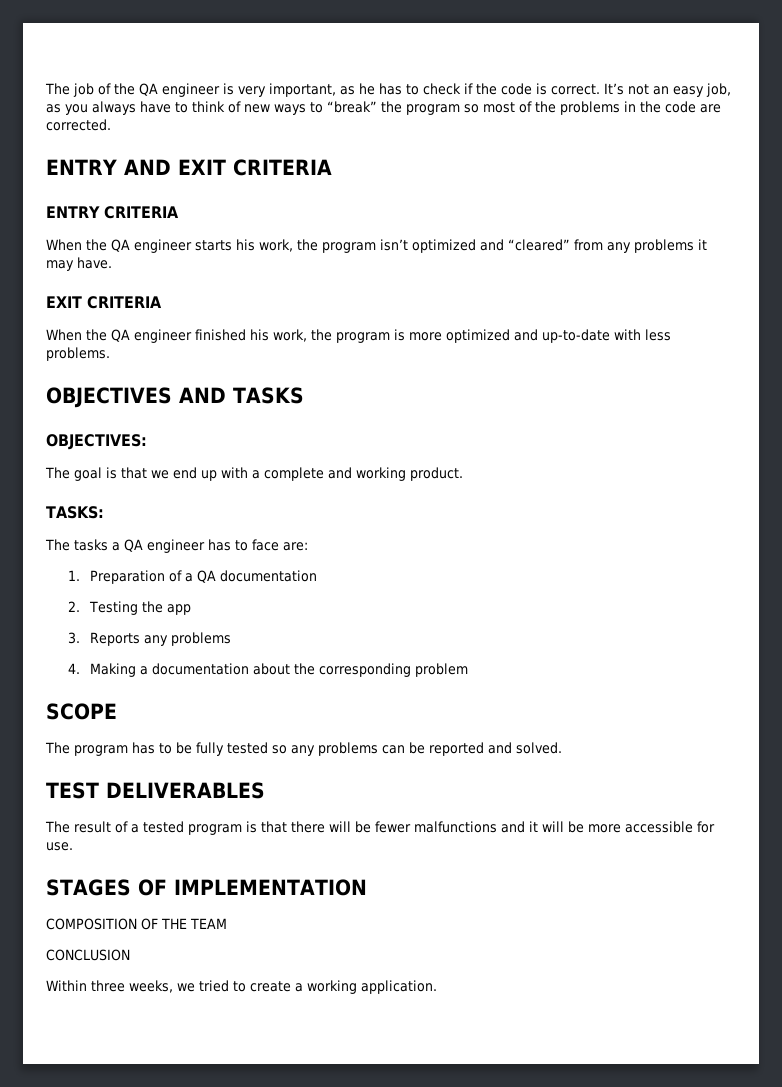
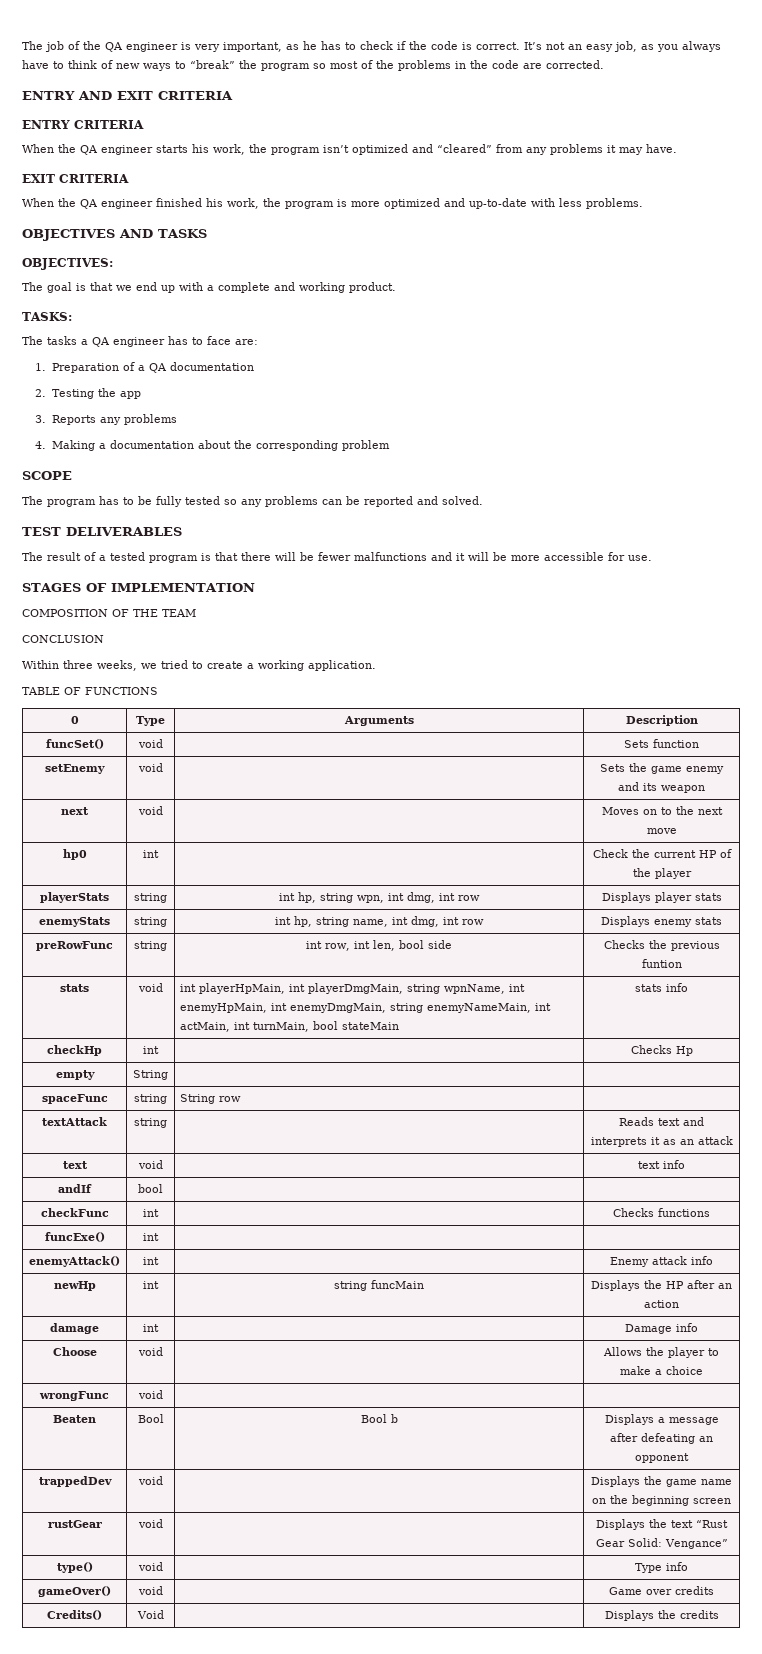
(437, 987) none -> [22,687,158,695] [70,716,79,724] [136,716,166,726] [343,716,414,726] [625,715,698,726] [45,739,104,749] [137,739,163,748] [624,739,700,748] [45,764,105,774] [137,763,163,772] [600,763,725,774] [618,782,706,793] [61,807,89,815] [137,806,163,815] [601,806,723,815] [646,828,677,834] [62,849,87,860] [143,850,159,858] [592,849,732,858] [632,868,692,879] [40,892,109,903] [134,893,167,903] [279,892,480,903] [601,892,722,903] [39,917,110,927] [134,917,167,927] [275,916,484,927] [601,916,723,927] [36,941,113,951] [134,941,167,951] [306,940,452,951] [603,940,720,951] [641,959,682,968] [60,984,89,992] [137,983,163,992] [180,983,526,994] [180,1003,552,1013] [180,1021,400,1032] [635,983,689,992] [47,1045,102,1056] [143,1046,159,1054] [630,1045,693,1056] [55,1070,95,1080] [133,1070,168,1080] [41,1094,108,1104] [134,1094,167,1104] [180,1094,242,1104] [42,1117,107,1126] [134,1118,167,1128] [619,1117,705,1126] [590,1136,733,1147] [62,1161,88,1169] [137,1160,163,1169] [638,1160,686,1169] [58,1184,92,1193] [138,1184,163,1193] [40,1208,109,1217] [143,1209,159,1217] [613,1208,711,1217] [44,1232,105,1242] [143,1233,159,1241] [29,1256,120,1267] [143,1257,159,1265] [610,1256,714,1267] [53,1281,96,1291] [143,1281,159,1289] [334,1280,424,1291] [591,1280,733,1291] [644,1300,680,1308] [50,1323,99,1334] [143,1324,159,1332] [625,1323,699,1334] [52,1347,97,1356] [137,1347,163,1356] [603,1347,720,1358] [620,1366,704,1375] [39,1391,109,1401] [137,1390,163,1399] [53,1415,96,1423] [137,1414,164,1423] [360,1414,398,1423] [604,1414,719,1425] [610,1433,714,1444] [635,1453,690,1463] [38,1476,112,1487] [137,1476,163,1485] [591,1476,733,1487] [592,1495,732,1506] [47,1520,102,1528] [137,1519,163,1528] [596,1519,729,1530] [595,1538,728,1549] [56,1562,93,1573] [137,1562,163,1571] [635,1562,689,1573] [38,1586,111,1597] [137,1586,163,1595] [609,1586,715,1595] [47,1610,102,1620] [136,1610,164,1619] [604,1610,719,1621] // TABLE OF FUNCTIONS // 0 | Type | Arguments | Description // funcSet() | void | | Sets function // setEnemy | void | | Sets the game enemy and its weapon // next | void | | Moves on to the next move // hp0 | int | | Check the current HP of the player // playerStats | string | int hp, string wpn, int dmg, int row | Displays player stats // enemyStats | string | int hp, string name, int dmg, int row | Displays enemy stats // preRowFunc | string | int row, int len, bool side | Checks the previous funtion // stats | void | int playerHpMain, int playerDmgMain, string wpnName, int enemyHpMain, int enemyDmgMain, string enemyNameMain, int actMain, int turnMain, bool stateMain | stats info // checkHp | int | | Checks Hp // empty | String | | // spaceFunc | string | String row | // textAttack | string | | Reads text and interprets it as an attack // text | void | | text info // andIf | bool | | // checkFunc | int | | Checks functions // funcExe() | int | | // enemyAttack() | int | | Enemy attack info // newHp | int | string funcMain | Displays the HP after an action // damage | int | | Damage info // Choose | void | | Allows the player to make a choice // wrongFunc | void | | // Beaten | Bool | Bool b | Displays a message after defeating an opponent // trappedDev | void | | Displays the game name on the beginning screen // rustGear | void | | Displays the text “Rust Gear Solid: Vengance” // type() | void | | Type info // gameOver() | void | | Game over credits // Credits() | Void | | Displays the credits

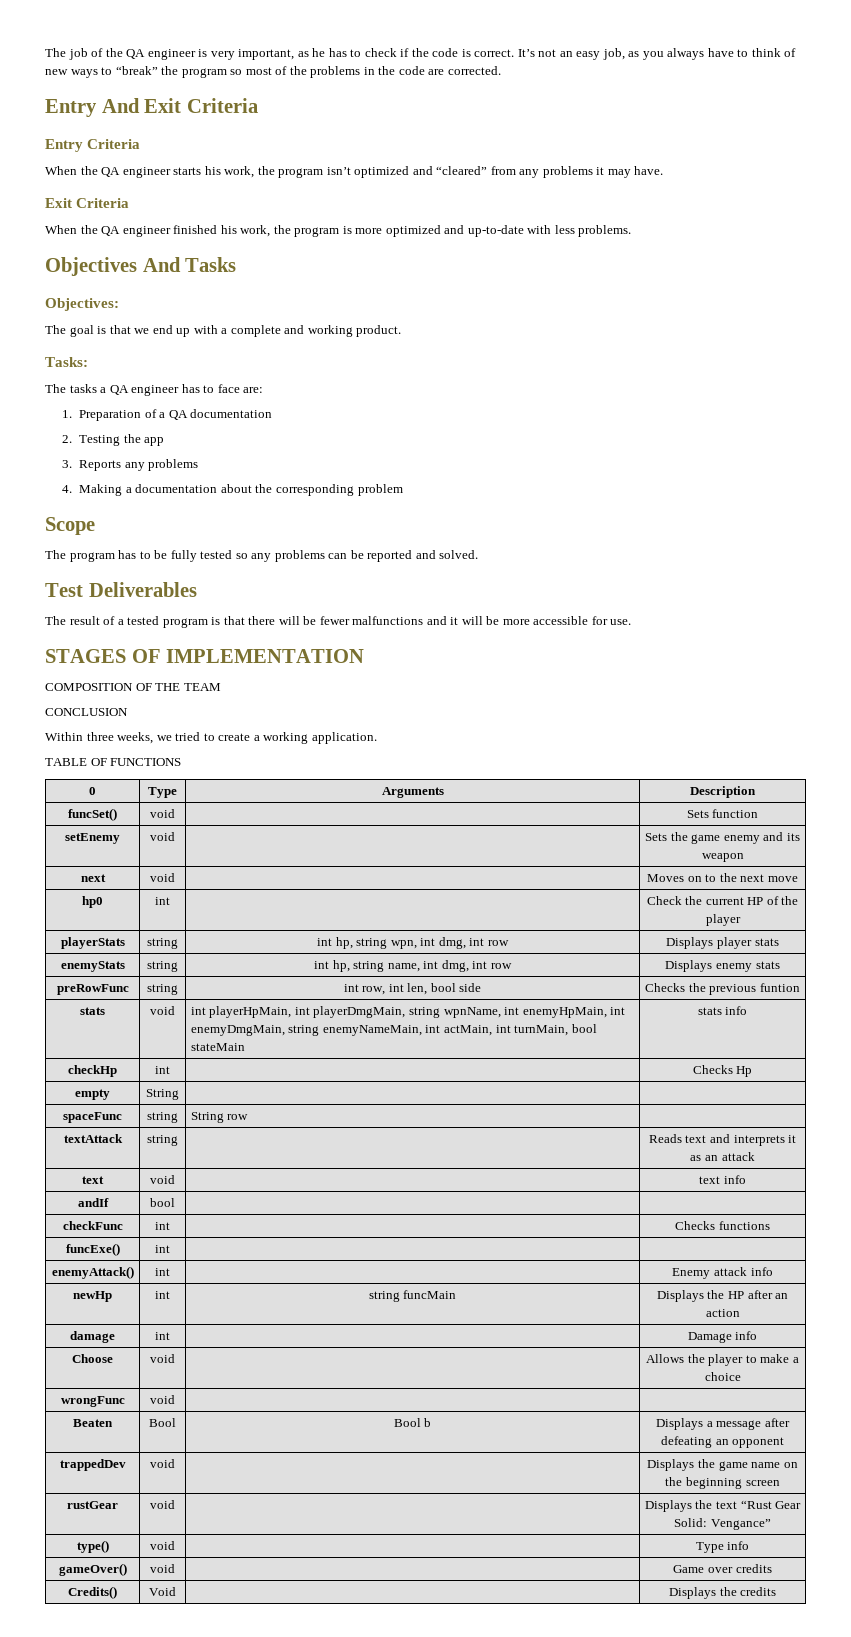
[22,91,233,100] [22,120,144,129] ENTRY AND EXIT CRITERIA // ENTRY CRITERIA -> [45,98,258,117] [45,139,141,152] Entry And Exit Criteria // Entry Criteria
[22,174,129,183] EXIT CRITERIA -> [45,198,130,208] Exit Criteria
[22,229,207,241] [22,258,113,270] OBJECTIVES AND TASKS // OBJECTIVES: -> [45,257,237,276] [45,298,119,311] Objectives And Tasks // Objectives:
[22,312,72,321] TASKS: -> [45,357,88,367] Tasks:
[22,471,72,480] SCOPE -> [45,517,95,535] Scope
[22,527,182,536] TEST DELIVERABLES -> [45,582,197,597] Test Deliverables

